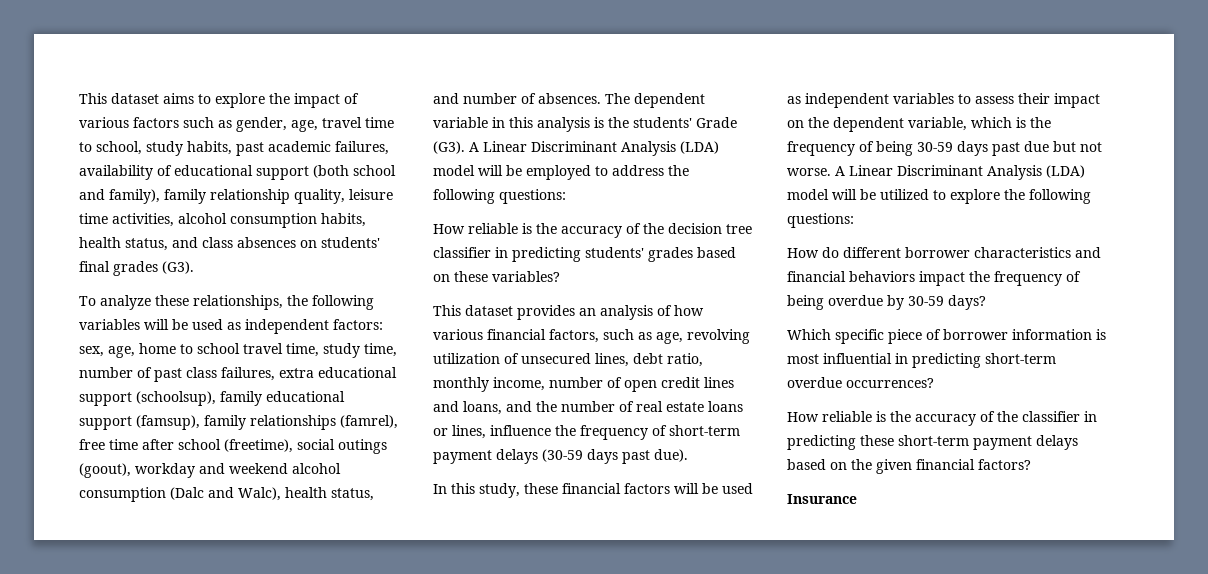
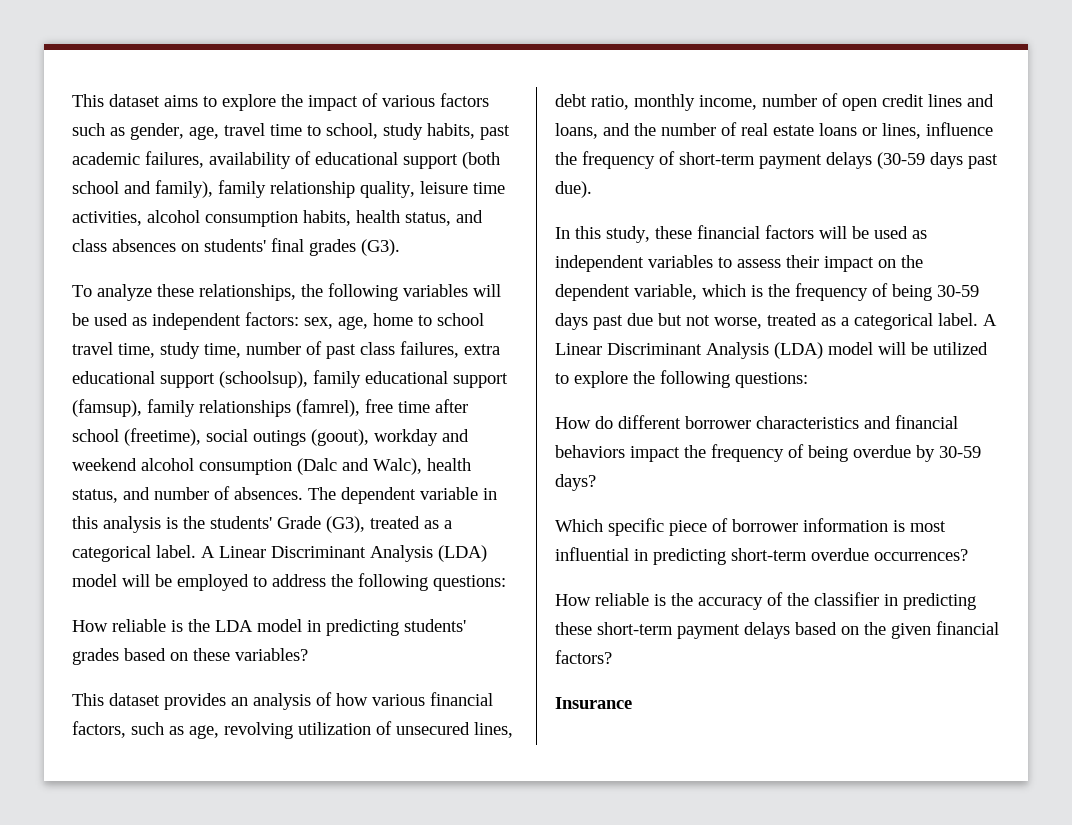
[433,141,465,154] (G3). -> [326,516,452,533] [72,545,196,562] (G3), treated as a categorical label.
[561,223,752,238] [433,247,491,258] accuracy of the decision tree classifier -> [215,619,302,632] LDA model
[787,168,831,176] worse. -> [714,313,978,330] worse, treated as a categorical label.

